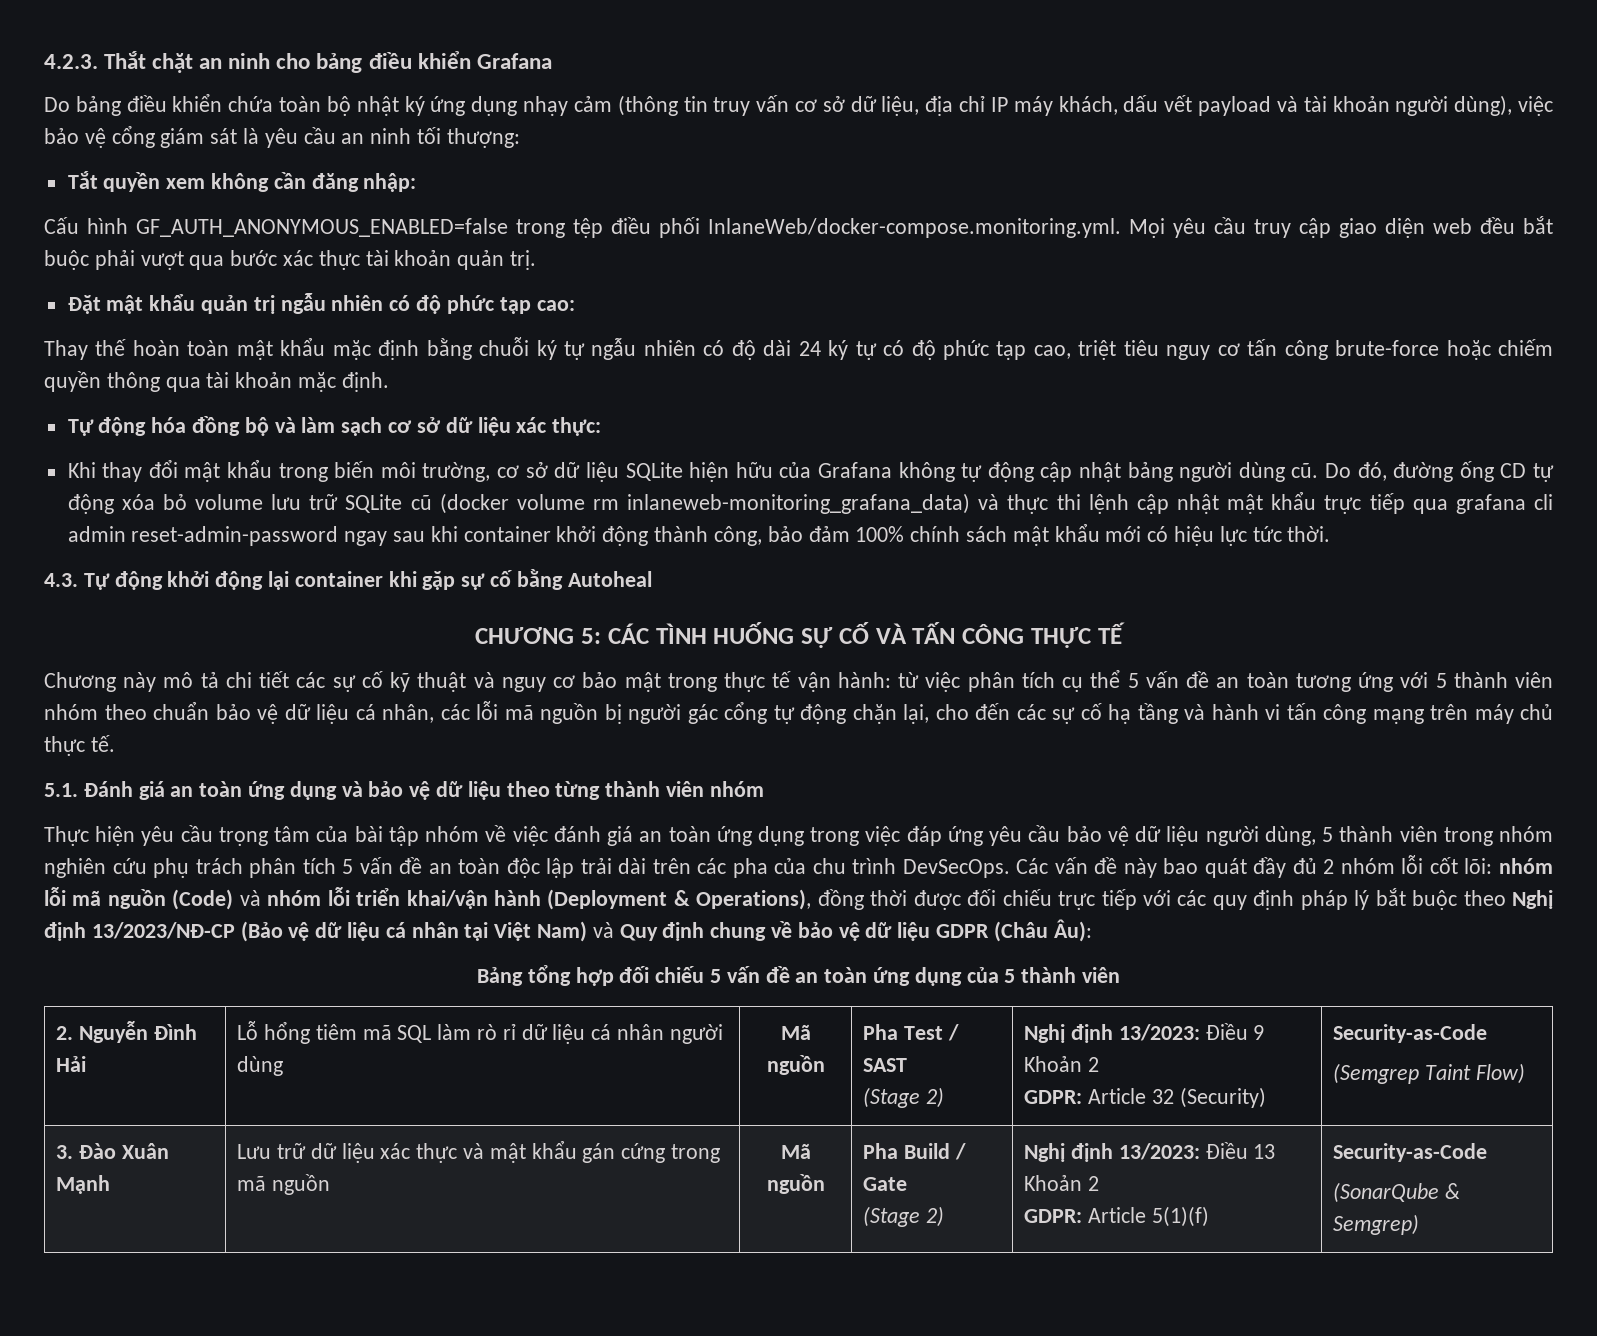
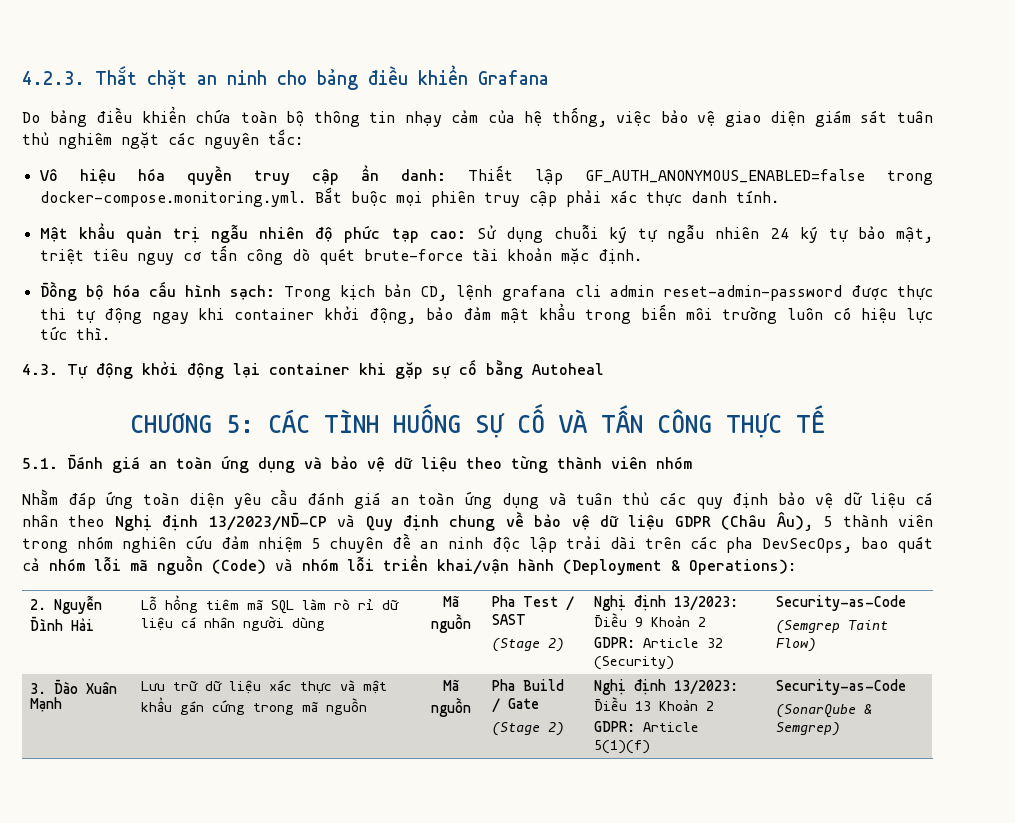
[356,95,1553,116] [44,126,520,148] [67,171,417,192] [44,216,1553,238] [44,250,537,270] [67,295,144,314] nhật ký ứng dụng nhạy cảm (thông tin truy vấn cơ sở dữ liệu, địa chỉ IP máy khách, dấu vết payload và tài khoản người dùng), việc bảo vệ cổng giám sát là yêu cầu an ninh tối thượng: // Tắt quyền xem không cần đăng nhập: // Cấu hình GF_AUTH_ANONYMOUS_ENABLED=false trong tệp điều phối InlaneWeb/docker-compose.monitoring.yml. Mọi yêu cầu truy cập giao diện web đều bắt buộc phải vượt qua bước xác thực tài khoản quản trị. // Đặt mật -> [313,107,933,127] [22,129,303,149] [39,165,933,185] [39,187,779,207] [39,227,68,242] thông tin nhạy cảm của hệ thống, việc bảo vệ giao diện giám sát tuân thủ nghiêm ngặt các nguyên tắc: // Vô hiệu hóa quyền truy cập ẩn danh: Thiết lập GF_AUTH_ANONYMOUS_ENABLED=false trong docker-compose.monitoring.yml. Bắt buộc mọi phiên truy cập phải xác thực danh tính. // Mật
[389,295,411,311] có -> (305, 233) none
[44,338,472,360] // Thay thế hoàn toàn mật khẩu mặc định bằng -> [476,225,543,243] Sử dụng
[703,340,1071,360] có độ dài 24 ký tự có độ phức tạp cao, -> [770,226,934,243] 24 ký tự bảo mật,
[1335,339,1554,360] [44,371,389,392] [67,416,602,436] [67,460,178,482] brute-force hoặc chiếm quyền thông qua tài khoản mặc định. // Tự động hóa đồng bộ và làm sạch cơ sở dữ liệu xác thực: // Khi thay đổi -> [291,248,642,265] [39,281,933,301] [39,306,492,324] dò quét brute-force tài khoản mặc định. // Đồng bộ hóa cấu hình sạch: Trong kịch bản CD, lệnh grafana cli admin reset-admin-password được thực thi tự động ngay khi container khởi động, bảo đảm
[422,461,1554,482] [67,492,1554,514] [67,524,1142,546] trường, cơ sở dữ liệu SQLite hiện hữu của Grafana không tự động cập nhật bảng người dùng cũ. Do đó, đường ống CD tự động xóa bỏ volume lưu trữ SQLite cũ (docker volume rm inlaneweb-monitoring_grafana_data) và thực thi lệnh cập nhật mật khẩu trực tiếp qua grafana cli admin reset-admin-password ngay sau khi container khởi động thành công, bảo đảm 100% chính sách mật khẩu mới -> [722,306,824,324] trường luôn
[1287,526,1331,542] thời. -> [75,327,110,340] thì.
[44,670,1554,692] [44,701,1553,724] [44,735,115,756] // Chương này mô tả chi tiết các sự cố kỹ thuật và nguy cơ bảo mật trong thực tế vận hành: từ việc phân tích cụ thể 5 vấn đề an toàn tương ứng với 5 thành viên nhóm theo chuẩn bảo vệ dữ liệu cá nhân, các lỗi mã nguồn bị người gác cổng tự động chặn lại, cho đến các sự cố hạ tầng và hành vi tấn công mạng trên máy chủ thực tế. -> (825, 419) none
[44,825,548,846] Thực hiện yêu cầu trọng tâm của bài tập nhóm về việc -> [22,489,298,509] Nhằm đáp ứng toàn diện yêu cầu
[810,825,1316,846] trong việc đáp ứng yêu cầu bảo vệ dữ liệu người dùng, -> [548,492,934,509] [22,511,813,531] và tuân thủ các quy định bảo vệ dữ liệu cá nhân theo Nghị định 13/2023/NĐ-CP và Quy định chung về bảo vệ dữ liệu GDPR (Châu Âu),
[153,857,501,878] phụ trách phân tích 5 vấn đề an toàn -> [221,533,483,553] đảm nhiệm 5 chuyên đề an ninh
[774,855,1493,878] của chu trình DevSecOps. Các vấn đề này bao quát đầy đủ 2 nhóm lỗi cốt lõi: -> [761,536,933,553] [22,558,40,571] DevSecOps, bao quát cả
[696,888,1554,910] [44,919,1092,942] [476,965,1121,986] Operations), đồng thời được đối chiếu trực tiếp với các quy định pháp lý bắt buộc theo Nghị định 13/2023/NĐ-CP (Bảo vệ dữ liệu cá nhân tại Việt Nam) và Quy định chung về bảo vệ dữ liệu GDPR (Châu Âu): // Bảng tổng hợp đối chiếu 5 vấn đề an toàn ứng dụng của 5 thành viên -> [689,559,796,575] Operations):

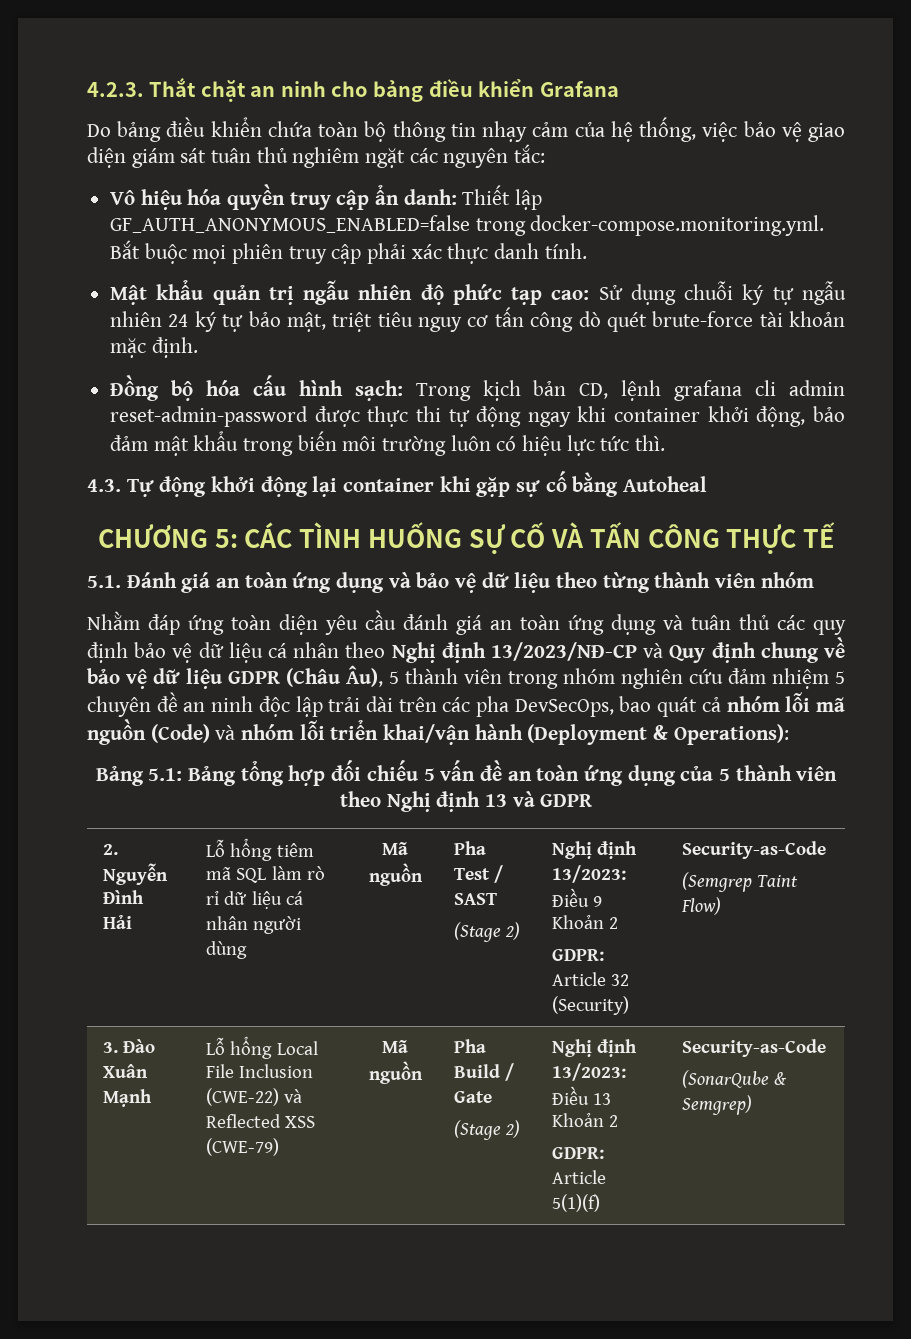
(796, 567) none -> [95,760,838,786] [339,791,594,812] // Bảng 5.1: Bảng tổng hợp đối chiếu 5 vấn đề an toàn ứng dụng của 5 thành viên theo Nghị định 13 và GDPR
[141,680,388,694] [141,697,368,715] Lưu trữ dữ liệu xác thực và mật khẩu gán cứng trong mã nguồn -> [206,1036,318,1059] [206,1064,314,1078] [206,1088,303,1106] [206,1114,316,1128] [206,1138,280,1156] Lỗ hổng Local File Inclusion (CWE-22) và Reflected XSS (CWE-79)

